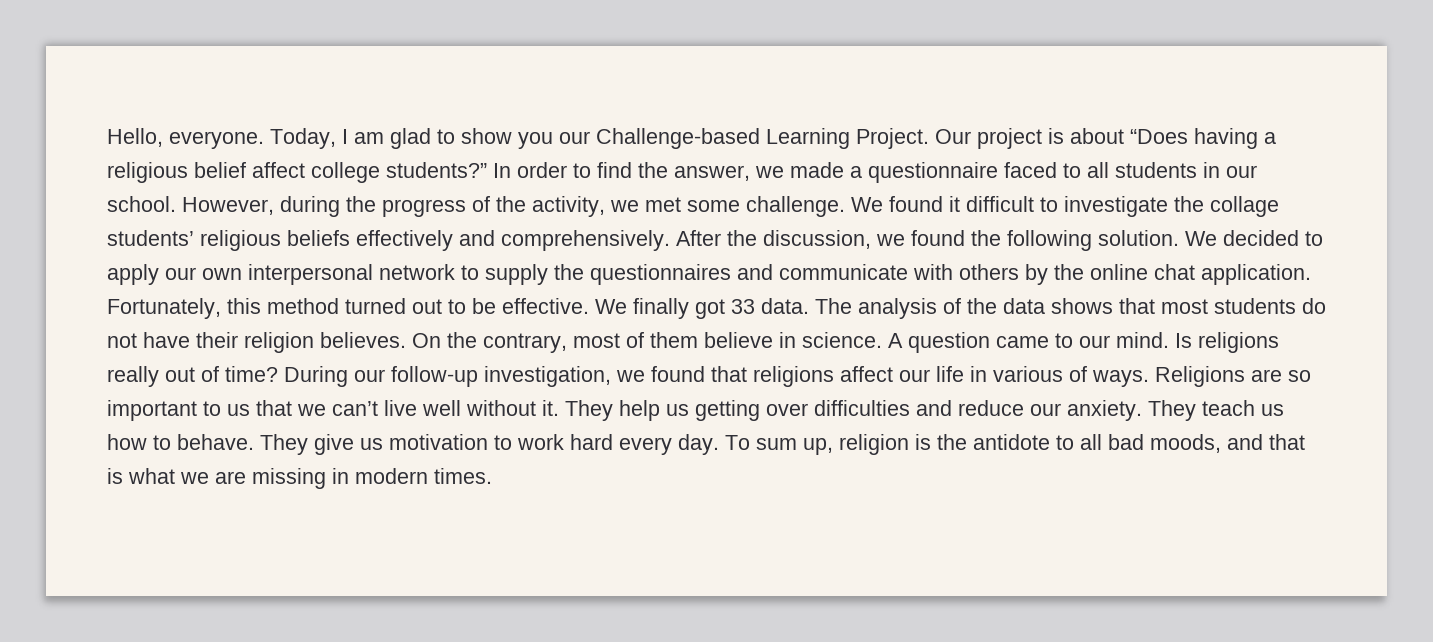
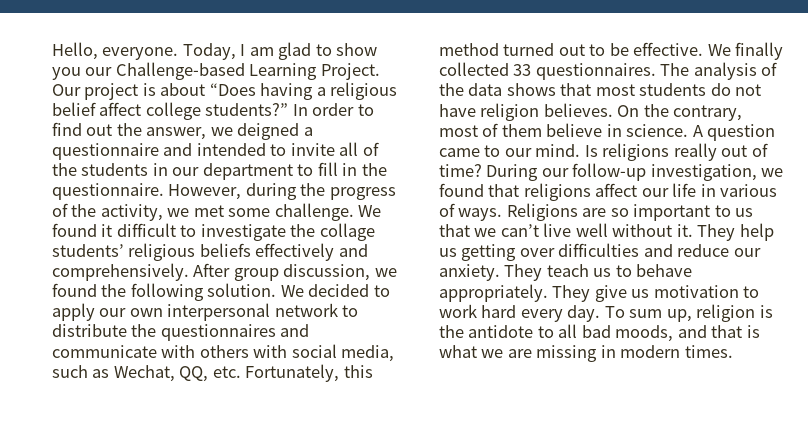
(632, 170) none -> [86,124,113,136] out
[790,162,844,178] made -> [237,123,300,140] deigned
[1004,162,1257,178] [107,196,176,212] faced to all students in our school. -> [163,142,379,156] [52,162,387,180] [52,183,164,200] and intended to invite all of the students in our department to fill in the questionnaire.
[727,230,757,246] the -> [233,268,279,281] group
[485,264,548,285] supply -> [52,324,127,337] distribute
[1025,264,1311,285] by the online chat application. -> [253,344,395,362] [52,365,241,382] with social media, such as Wechat, QQ, etc.
[695,298,809,319] got 33 data. -> [439,62,656,80] collected 33 questionnaires.
[196,332,238,348] their -> (476, 110) none
[107,434,254,450] how to behave. -> [615,264,693,277] [439,284,548,302] to behave appropriately.

